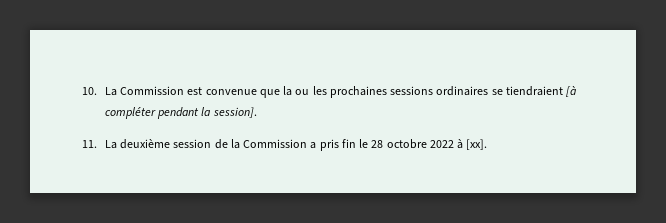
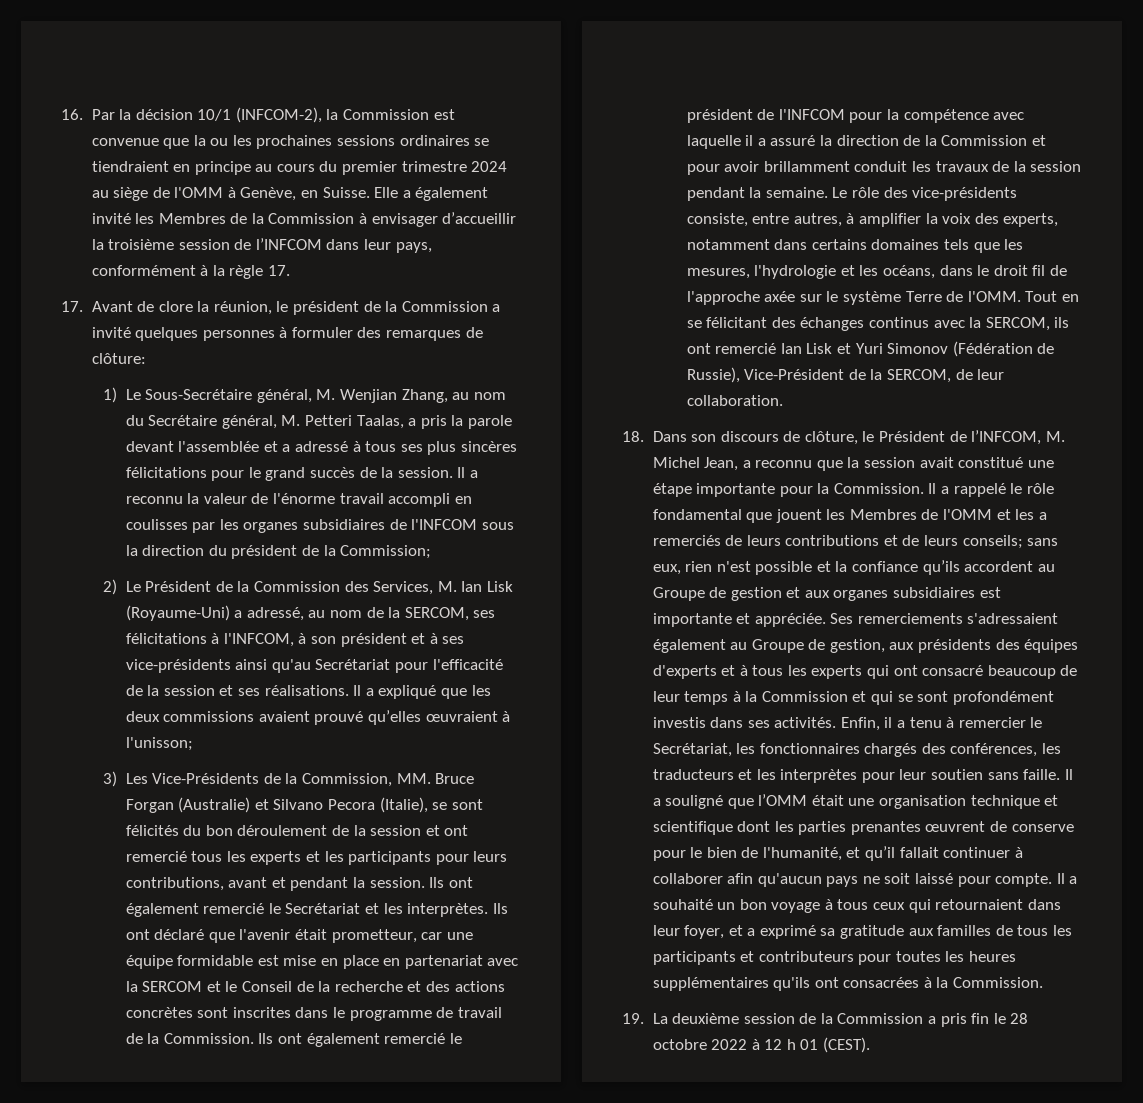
[82,87,117,96] 10. La -> [61,107,339,123] 16. Par la décision 10/1 (INFCOM-2), la
[566,86,578,97] [104,107,257,119] [82,140,97,148] [à compléter pendant la session]. // 11. -> [173,161,508,175] [91,187,489,201] [91,212,517,227] [91,238,432,253] [91,265,290,279] [61,301,501,315] [91,327,483,341] [91,353,146,364] [103,387,506,403] [125,415,512,429] [125,441,517,455] [125,467,478,481] [125,493,472,507] [125,519,514,533] [125,545,432,559] [103,579,513,595] [125,605,496,621] [125,633,465,647] [125,659,503,673] [125,685,491,699] [125,710,511,725] [125,737,193,751] [103,771,475,787] [125,797,483,813] [125,825,469,836] [125,851,508,865] [125,877,473,891] [125,903,508,917] [125,929,473,943] [125,955,519,969] [125,981,505,992] [125,1007,502,1021] [125,1033,462,1047] [686,109,1025,123] [686,135,1046,149] [686,161,1082,175] [686,187,1018,201] [686,213,1059,227] [686,239,1024,253] [686,265,1067,279] [686,291,1079,305] [686,317,1070,331] [686,341,1055,357] [686,367,1005,383] [686,395,783,406] [622,430,1065,445] [652,457,1054,471] [652,483,1054,497] [652,509,1047,523] [652,535,1059,549] [652,560,1055,575] [652,587,1001,601] [652,613,1059,627] [652,639,1079,653] [652,665,1078,679] [652,691,1054,705] [652,717,1043,731] [652,743,1062,757] [652,769,1073,783] [652,794,1059,809] [652,821,1074,835] [652,846,1023,861] [652,873,1078,887] [652,899,1061,913] [652,925,1072,939] [652,951,1017,965] [652,977,1044,991] [622,1013,644,1024] en principe au cours du premier trimestre 2024 au siège de l'OMM à Genève, en Suisse. Elle a également invité les Membres de la Commission à envisager d’accueillir la troisième session de l’INFCOM dans leur pays, conformément à la règle 17. // 17. Avant de clore la réunion, le président de la Commission a invité quelques personnes à formuler des remarques de clôture: // 1) Le Sous-Secrétaire général, M. Wenjian Zhang, au nom du Secrétaire général, M. Petteri Taalas, a pris la parole devant l'assemblée et a adressé à tous ses plus sincères félicitations pour le grand succès de la session. Il a reconnu la valeur de l'énorme travail accompli en coulisses par les organes subsidiaires de l'INFCOM sous la direction du président de la Commission; // 2) Le Président de la Commission des Services, M. Ian Lisk (Royaume-Uni) a adressé, au nom de la SERCOM, ses félicitations à l'INFCOM, à son président et à ses vice-présidents ainsi qu'au Secrétariat pour l'efficacité de la session et ses réalisations. Il a expliqué que les deux commissions avaient prouvé qu’elles œuvraient à l'unisson; // 3) Les Vice-Présidents de la Commission, MM. Bruce Forgan (Australie) et Silvano Pecora (Italie), se sont félicités du bon déroulement de la session et ont remercié tous les experts et les participants pour leurs contributions, avant et pendant la session. Ils ont également remercié le Secrétariat et les interprètes. Ils ont déclaré que l'avenir était prometteur, car une équipe formidable est mise en place en partenariat avec la SERCOM et le Conseil de la recherche et des actions concrètes sont inscrites dans le programme de travail de la Commission. Ils ont également remercié le président de l'INFCOM pour la compétence avec laquelle il a assuré la direction de la Commission et pour avoir brillamment conduit les travaux de la session pendant la semaine. Le rôle des vice-présidents consiste, entre autres, à amplifier la voix des experts, notamment dans certains domaines tels que les mesures, l'hydrologie et les océans, dans le droit fil de l'approche axée sur le système Terre de l'OMM. Tout en se félicitant des échanges continus avec la SERCOM, ils ont remercié Ian Lisk et Yuri Simonov (Fédération de Russie), Vice-Président de la SERCOM, de leur collaboration. // 18. Dans son discours de clôture, le Président de l’INFCOM, M. Michel Jean, a reconnu que la session avait constitué une étape importante pour la Commission. Il a rappelé le rôle fondamental que jouent les Membres de l'OMM et les a remerciés de leurs contributions et de leurs conseils; sans eux, rien n'est possible et la confiance qu’ils accordent au Groupe de gestion et aux organes subsidiaires est importante et appréciée. Ses remerciements s'adressaient également au Groupe de gestion, aux présidents des équipes d'experts et à tous les experts qui ont consacré beaucoup de leur temps à la Commission et qui se sont profondément investis dans ses activités. Enfin, il a tenu à remercier le Secrétariat, les fonctionnaires chargés des conférences, les traducteurs et les interprètes pour leur soutien sans faille. Il a souligné que l’OMM était une organisation technique et scientifique dont les parties prenantes œuvrent de conserve pour le bien de l'humanité, et qu’il fallait continuer à collaborer afin qu'aucun pays ne soit laissé pour compte. Il a souhaité un bon voyage à tous ceux qui retournaient dans leur foyer, et a exprimé sa gratitude aux familles de tous les participants et contributeurs pour toutes les heures supplémentaires qu'ils ont consacrées à la Commission. // 19.
[466,139,488,150] [xx]. -> [764,1037,871,1053] 12 h 01 (CEST).

